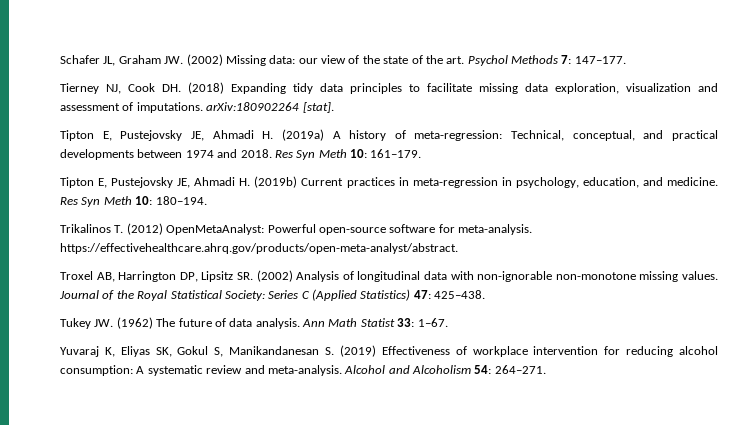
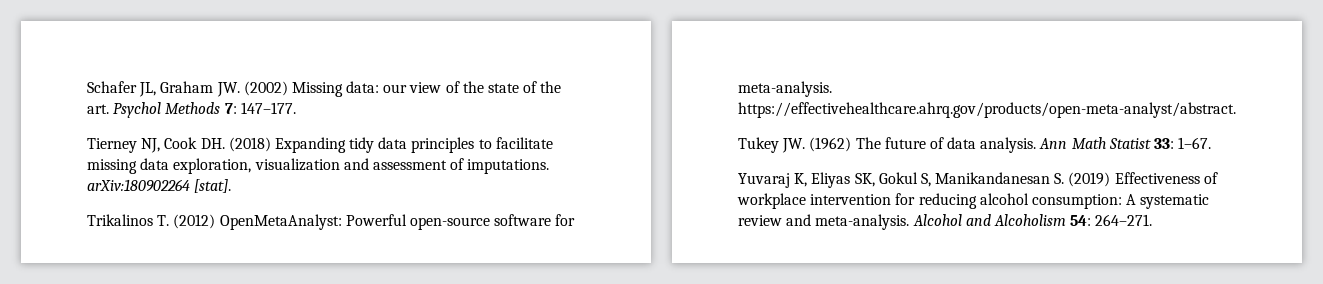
[60,129,718,141] [60,149,422,160] [60,176,719,188] [60,196,207,207] // Tipton E, Pustejovsky JE, Ahmadi H. (2019a) A history of meta-regression: Technical, conceptual, and practical developments between 1974 and 2018. Res Syn Meth 10: 161–179. // Tipton E, Pustejovsky JE, Ahmadi H. (2019b) Current practices in meta-regression in psychology, education, and medicine. Res Syn Meth 10: 180–194. -> (232, 186) none
[60,270,719,282] [59,289,486,301] // Troxel AB, Harrington DP, Lipsitz SR. (2002) Analysis of longitudinal data with non-ignorable non-monotone missing values. Journal of the Royal Statistical Society: Series C (Applied Statistics) 47: 425–438. -> (1236, 110) none

